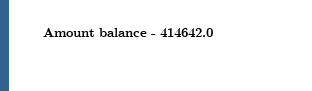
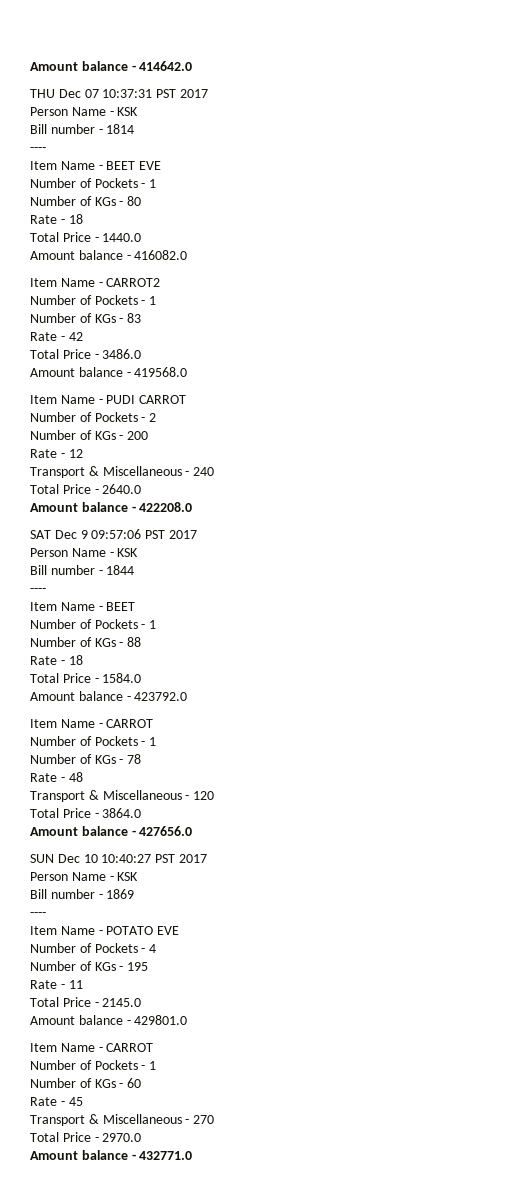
(213, 33) none -> [30,89,208,98] [30,107,139,116] [30,124,135,134] [30,147,46,152] [30,161,162,170] [30,178,157,188] [30,196,142,206] [30,214,83,224] [30,232,142,242] [30,250,188,260] [30,278,161,287] [30,295,157,305] [30,313,142,323] [30,332,83,341] [30,349,142,359] [30,367,188,377] [30,395,187,404] [30,412,157,422] [30,430,149,440] [30,449,83,458] [30,466,215,478] [30,484,142,494] [30,502,193,512] [30,529,197,539] [30,548,139,557] [30,565,135,575] [30,588,46,593] [30,602,136,611] [30,619,157,629] [30,637,142,647] [30,655,83,665] [30,673,142,683] [30,691,188,701] [30,719,154,728] [30,736,157,746] [30,754,142,764] [30,772,83,782] [30,790,215,802] [30,808,142,818] [30,826,193,836] [30,854,207,863] [30,872,139,881] [30,889,135,899] [30,912,46,917] [30,926,180,935] [30,943,157,953] [30,961,149,971] [30,980,83,989] [30,997,142,1007] [30,1015,188,1025] [30,1043,154,1052] [30,1060,157,1070] [30,1078,142,1088] [30,1097,83,1106] [30,1114,215,1126] [30,1132,142,1142] [30,1150,193,1160] // THU Dec 07 10:37:31 PST 2017 // Person Name - KSK // Bill number - 1814 // ---- // Item Name - BEET EVE // Number of Pockets - 1 // Number of KGs - 80 // Rate - 18 // Total Price - 1440.0 // Amount balance - 416082.0 // Item Name - CARROT2 // Number of Pockets - 1 // Number of KGs - 83 // Rate - 42 // Total Price - 3486.0 // Amount balance - 419568.0 // Item Name - PUDI CARROT // Number of Pockets - 2 // Number of KGs - 200 // Rate - 12 // Transport & Miscellaneous - 240 // Total Price - 2640.0 // Amount balance - 422208.0 // SAT Dec 9 09:57:06 PST 2017 // Person Name - KSK // Bill number - 1844 // ---- // Item Name - BEET // Number of Pockets - 1 // Number of KGs - 88 // Rate - 18 // Total Price - 1584.0 // Amount balance - 423792.0 // Item Name - CARROT // Number of Pockets - 1 // Number of KGs - 78 // Rate - 48 // Transport & Miscellaneous - 120 // Total Price - 3864.0 // Amount balance - 427656.0 // SUN Dec 10 10:40:27 PST 2017 // Person Name - KSK // Bill number - 1869 // ---- // Item Name - POTATO EVE // Number of Pockets - 4 // Number of KGs - 195 // Rate - 11 // Total Price - 2145.0 // Amount balance - 429801.0 // Item Name - CARROT // Number of Pockets - 1 // Number of KGs - 60 // Rate - 45 // Transport & Miscellaneous - 270 // Total Price - 2970.0 // Amount balance - 432771.0

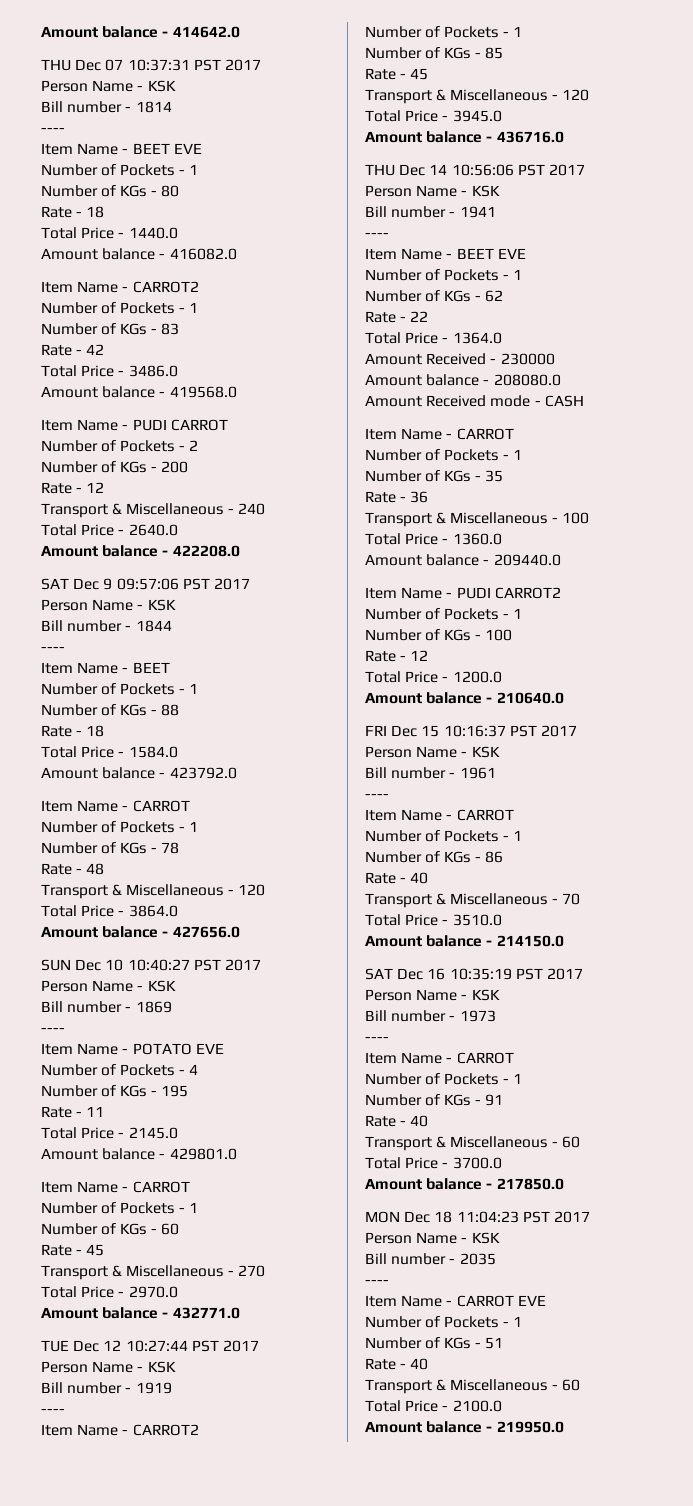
(193, 1155) none -> [41,1340,259,1352] [41,1361,176,1373] [41,1382,172,1394] [41,1409,65,1414] [41,1424,199,1436] [365,26,522,38] [365,47,503,59] [365,68,429,80] [365,89,589,104] [365,110,502,122] [365,131,564,143] [365,164,585,176] [365,185,500,197] [365,206,496,218] [365,233,389,238] [365,248,526,260] [365,269,522,281] [365,290,503,302] [365,311,429,323] [365,332,502,344] [365,353,555,365] [365,374,561,386] [365,395,584,407] [365,428,514,440] [365,449,522,461] [365,470,503,482] [365,491,429,503] [365,512,589,527] [365,533,502,545] [365,554,561,566] [365,587,561,599] [365,608,522,620] [365,629,512,641] [365,650,429,662] [365,671,502,683] [365,692,564,704] [365,725,577,737] [365,746,500,758] [365,767,496,779] [365,794,389,799] [365,809,514,821] [365,830,522,842] [365,851,503,863] [365,872,429,884] [365,893,580,908] [365,914,502,926] [365,935,564,947] [365,968,583,980] [365,989,500,1001] [365,1010,496,1022] [365,1037,389,1042] [365,1052,514,1064] [365,1073,522,1085] [365,1094,503,1106] [365,1115,429,1127] [365,1136,580,1151] [365,1157,502,1169] [365,1178,564,1190] [365,1211,590,1223] [365,1232,500,1244] [365,1253,496,1265] [365,1280,389,1285] [365,1295,546,1307] [365,1316,522,1328] [365,1337,503,1349] [365,1358,429,1370] [365,1379,580,1394] [365,1400,502,1412] [365,1421,564,1433] // TUE Dec 12 10:27:44 PST 2017 // Person Name - KSK // Bill number - 1919 // ---- // Item Name - CARROT2 // Number of Pockets - 1 // Number of KGs - 85 // Rate - 45 // Transport & Miscellaneous - 120 // Total Price - 3945.0 // Amount balance - 436716.0 // THU Dec 14 10:56:06 PST 2017 // Person Name - KSK // Bill number - 1941 // ---- // Item Name - BEET EVE // Number of Pockets - 1 // Number of KGs - 62 // Rate - 22 // Total Price - 1364.0 // Amount Received - 230000 // Amount balance - 208080.0 // Amount Received mode - CASH // Item Name - CARROT // Number of Pockets - 1 // Number of KGs - 35 // Rate - 36 // Transport & Miscellaneous - 100 // Total Price - 1360.0 // Amount balance - 209440.0 // Item Name - PUDI CARROT2 // Number of Pockets - 1 // Number of KGs - 100 // Rate - 12 // Total Price - 1200.0 // Amount balance - 210640.0 // FRI Dec 15 10:16:37 PST 2017 // Person Name - KSK // Bill number - 1961 // ---- // Item Name - CARROT // Number of Pockets - 1 // Number of KGs - 86 // Rate - 40 // Transport & Miscellaneous - 70 // Total Price - 3510.0 // Amount balance - 214150.0 // SAT Dec 16 10:35:19 PST 2017 // Person Name - KSK // Bill number - 1973 // ---- // Item Name - CARROT // Number of Pockets - 1 // Number of KGs - 91 // Rate - 40 // Transport & Miscellaneous - 60 // Total Price - 3700.0 // Amount balance - 217850.0 // MON Dec 18 11:04:23 PST 2017 // Person Name - KSK // Bill number - 2035 // ---- // Item Name - CARROT EVE // Number of Pockets - 1 // Number of KGs - 51 // Rate - 40 // Transport & Miscellaneous - 60 // Total Price - 2100.0 // Amount balance - 219950.0

